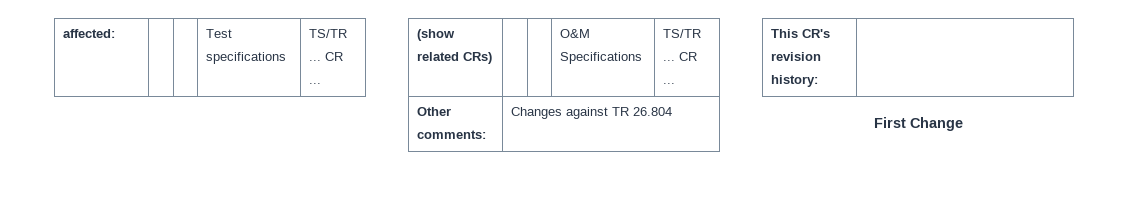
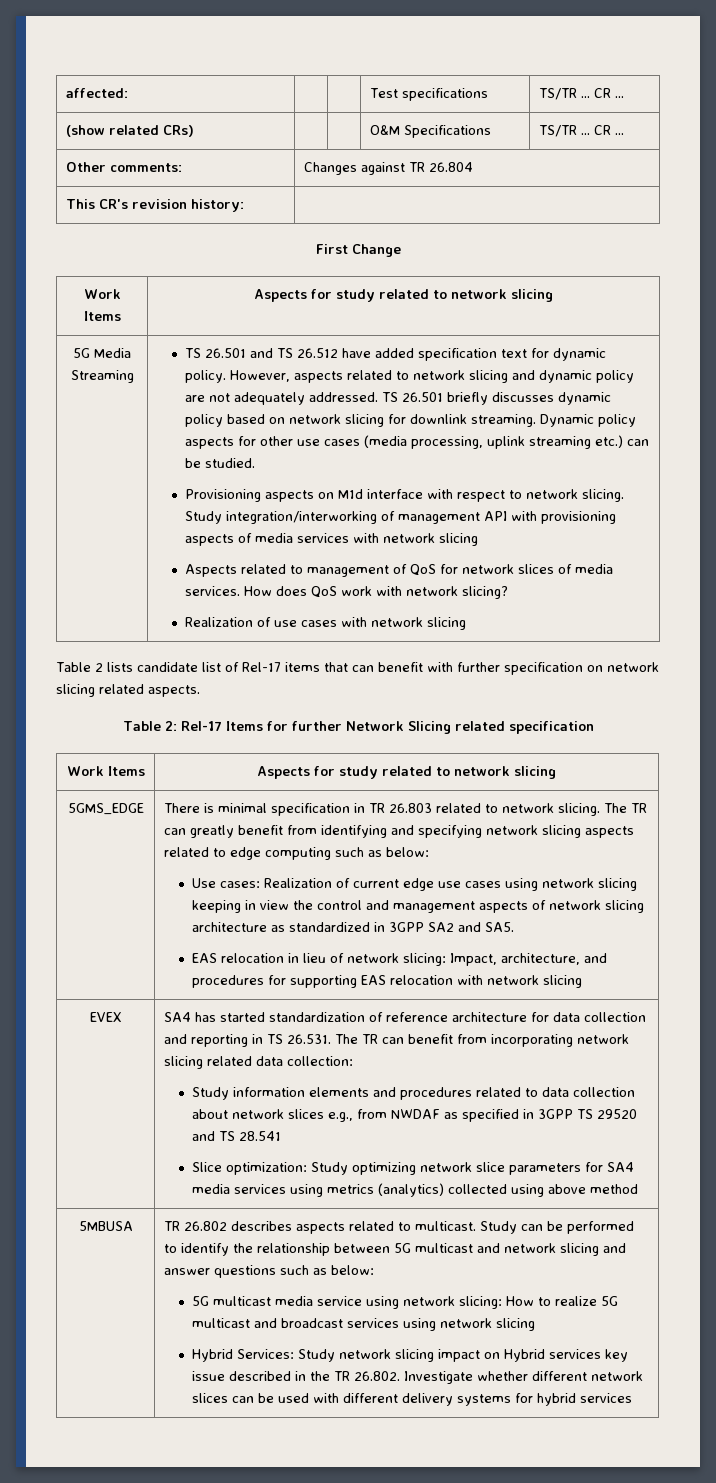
(963, 124) none -> [83,289,121,299] [83,311,121,321] [254,289,553,302] [73,348,131,358] [70,370,134,383] [184,348,606,361] [184,370,634,383] [184,392,611,405] [184,414,636,427] [184,435,649,449] [184,458,255,468] [184,489,624,502] [184,511,616,524] [184,533,478,546] [184,564,613,577] [184,586,508,599] [184,617,466,630] [56,662,659,675] [56,684,200,697] [122,721,594,734] [66,766,145,776] [257,766,556,779] [67,803,144,815] [164,803,648,816] [164,825,635,838] [164,847,430,860] [191,878,637,891] [191,900,644,913] [191,922,514,932] [191,953,607,966] [191,975,582,988] [89,1012,122,1022] [164,1012,647,1022] [164,1034,630,1047] [164,1056,354,1069] [191,1087,635,1100] [191,1109,637,1122] [191,1131,281,1141] [191,1162,634,1175] [191,1183,638,1197] [78,1221,133,1231] [164,1221,635,1234] [164,1243,627,1256] [164,1265,375,1278] [191,1296,618,1309] [191,1318,535,1331] [191,1349,628,1362] [191,1371,643,1384] [191,1393,632,1406] // Work Items | Aspects for study related to network slicing // 5G Media Streaming | TS 26.501 and TS 26.512 have added specification text for dynamic policy. However, aspects related to network slicing and dynamic policy are not adequately addressed. TS 26.501 briefly discusses dynamic policy based on network slicing for downlink streaming. Dynamic policy aspects for other use cases (media processing, uplink streaming etc.) can be studied. // Provisioning aspects on M1d interface with respect to network slicing. Study integration/interworking of management API with provisioning aspects of media services with network slicing // Aspects related to management of QoS for network slices of media services. How does QoS work with network slicing? // Realization of use cases with network slicing // Table 2 lists candidate list of Rel-17 items that can benefit with further specification on network slicing related aspects. // Table 2: Rel-17 Items for further Network Slicing related specification // Work Items | Aspects for study related to network slicing // 5GMS_EDGE | There is minimal specification in TR 26.803 related to network slicing. The TR can greatly benefit from identifying and specifying network slicing aspects related to edge computing such as below: // Use cases: Realization of current edge use cases using network slicing keeping in view the control and management aspects of network slicing architecture as standardized in 3GPP SA2 and SA5. // EAS relocation in lieu of network slicing: Impact, architecture, and procedures for supporting EAS relocation with network slicing // EVEX | SA4 has started standardization of reference architecture for data collection and reporting in TS 26.531. The TR can benefit from incorporating network slicing related data collection: // Study information elements and procedures related to data collection about network slices e.g., from NWDAF as specified in 3GPP TS 29520 and TS 28.541 // Slice optimization: Study optimizing network slice parameters for SA4 media services using metrics (analytics) collected using above method // 5MBUSA | TR 26.802 describes aspects related to multicast. Study can be performed to identify the relationship between 5G multicast and network slicing and answer questions such as below: // 5G multicast media service using network slicing: How to realize 5G multicast and broadcast services using network slicing // Hybrid Services: Study network slicing impact on Hybrid services key issue described in the TR 26.802. Investigate whether different network slices can be used with different delivery systems for hybrid services

